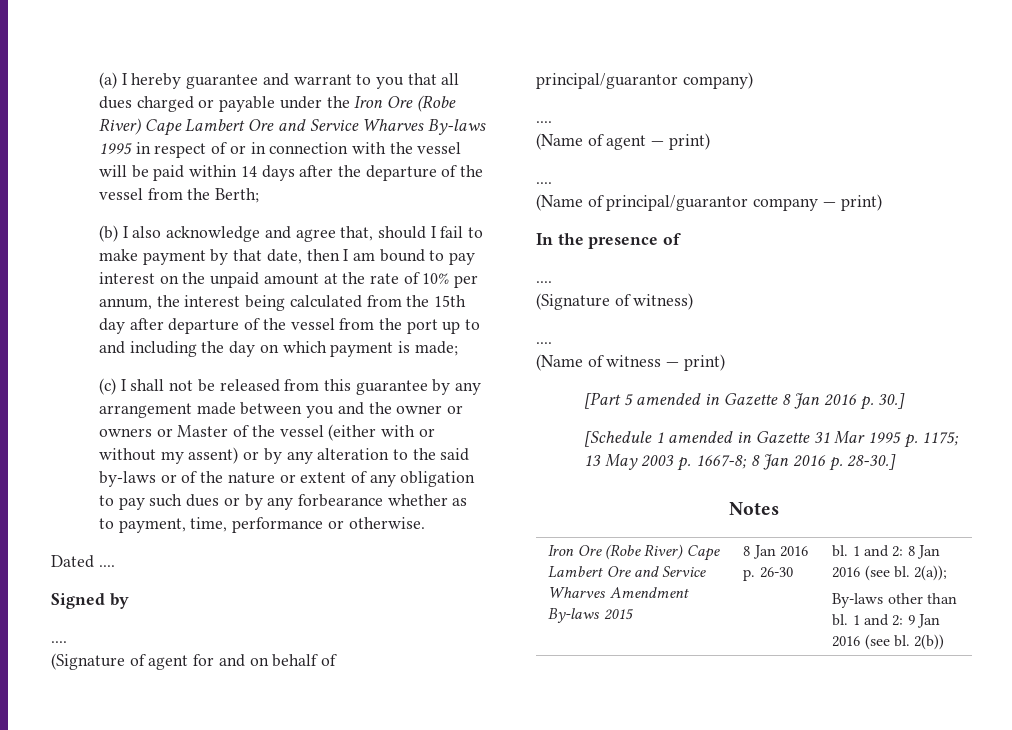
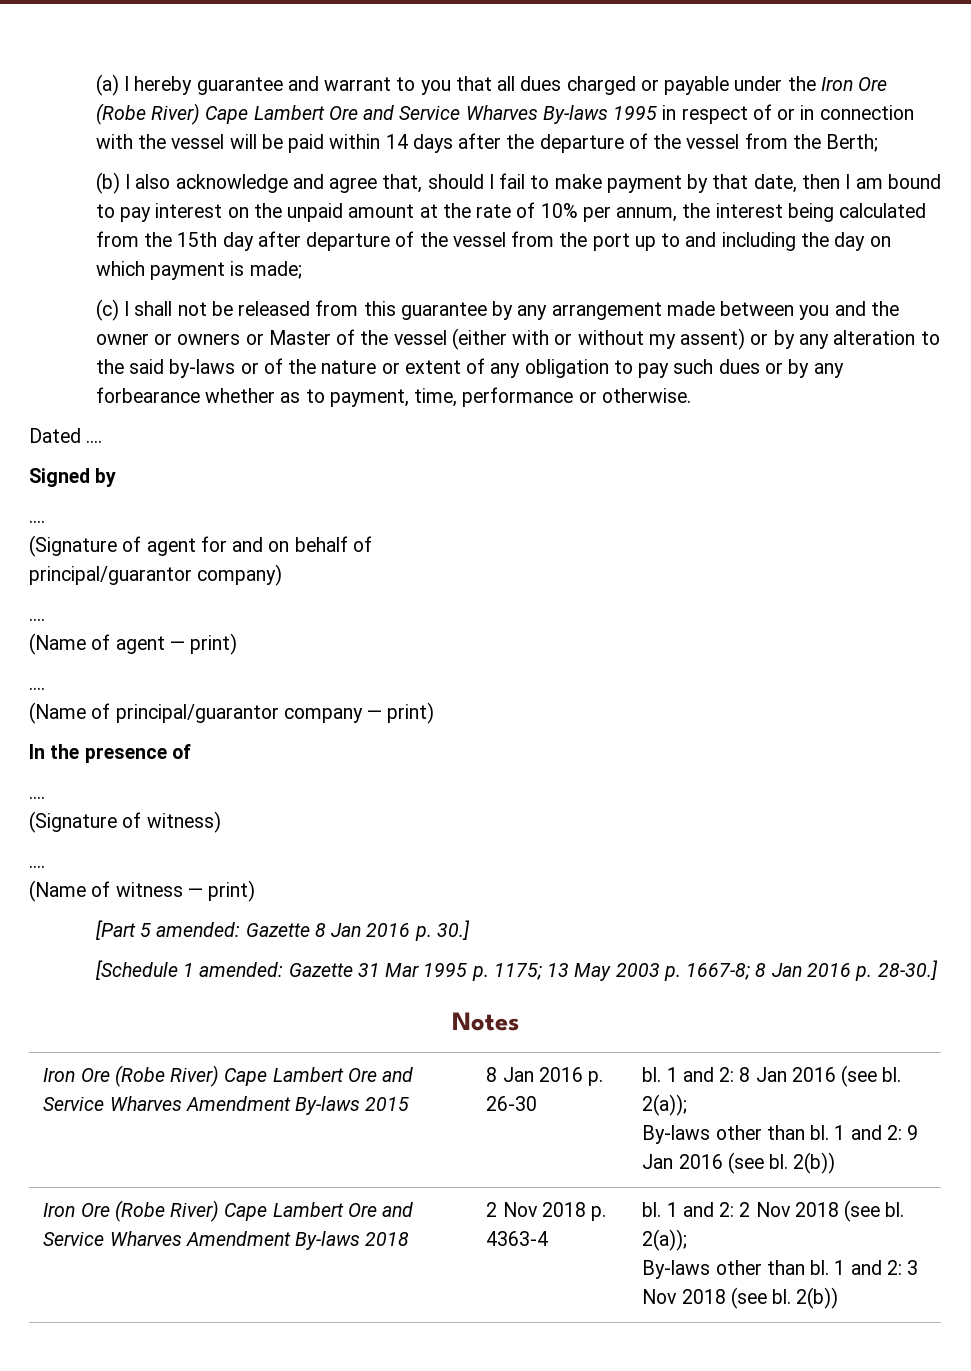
[636,393,721,405] amended in -> [156,922,241,937] amended:
[668,431,753,443] amended in -> [199,962,284,977] amended:
(945, 642) none -> [43,1200,414,1222] [43,1231,410,1250] [486,1202,607,1221] [486,1231,549,1246] [642,1200,905,1222] [642,1229,688,1251] [642,1260,919,1279] [642,1287,839,1309] // Iron Ore (Robe River) Cape Lambert Ore and Service Wharves Amendment By-laws 2018 | 2 Nov 2018 p. 4363-4 | bl. 1 and 2: 2 Nov 2018 (see bl. 2(a)); // By-laws other than bl. 1 and 2: 3 Nov 2018 (see bl. 2(b))

